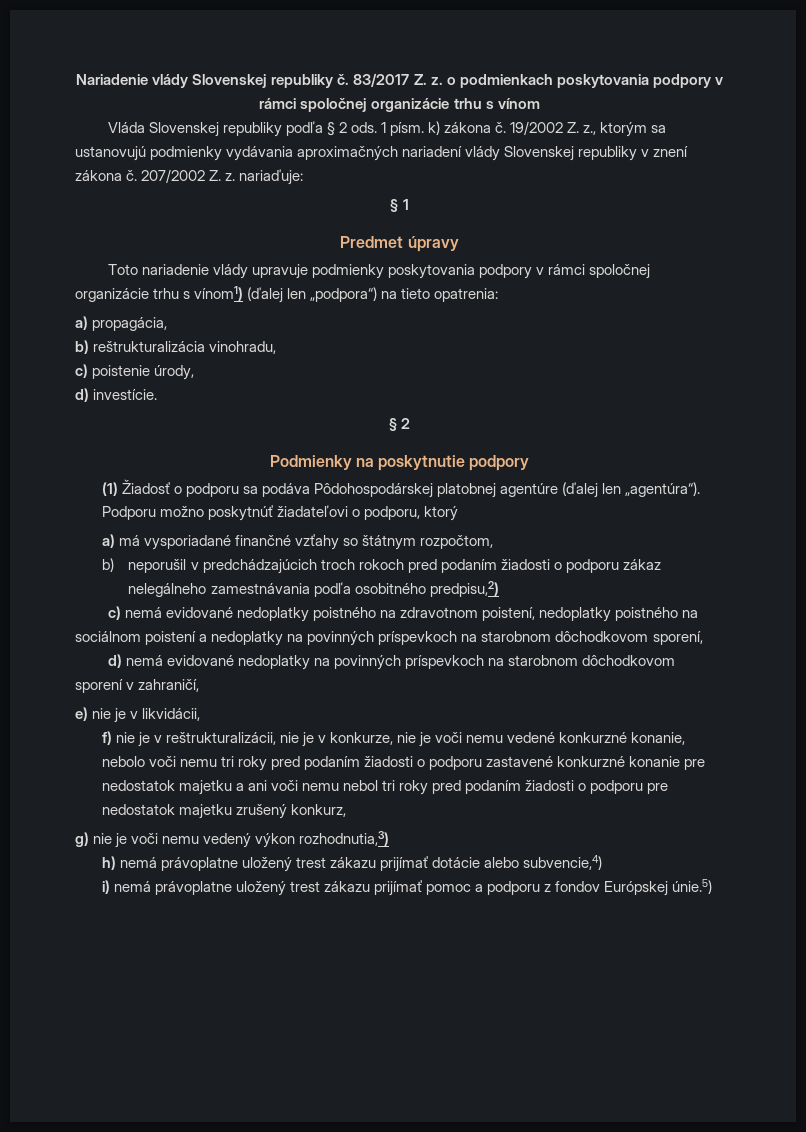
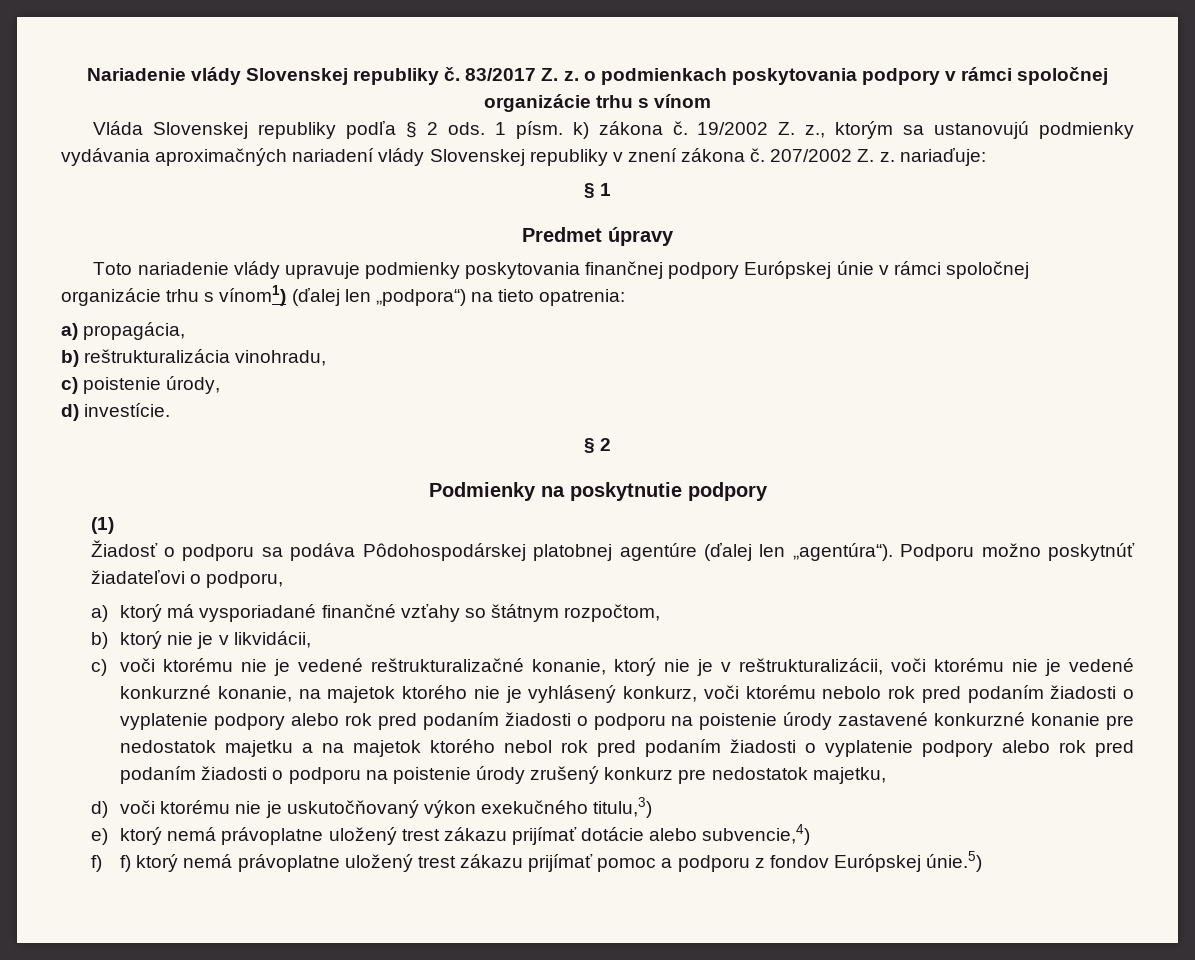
[478,264,532,279] podpory -> [585,261,874,279] finančnej podpory Európskej únie
(118, 489) none -> (114, 525) //
[424,506,459,521] [101,534,115,548] ktorý // a) -> [90,604,163,622] // a) ktorý
[128,559,661,574] [128,581,499,597] [107,606,699,622] [75,631,703,646] [107,654,676,670] [75,679,200,693] [75,707,201,723] [101,731,686,747] [101,756,483,771] neporušil v predchádzajúcich troch rokoch pred podaním žiadosti o podporu zákaz nelegálneho zamestnávania podľa osobitného predpisu,2) // c) nemá evidované nedoplatky poistného na zdravotnom poistení, nedoplatky poistného na sociálnom poistení a nedoplatky na povinných príspevkoch na starobnom dôchodkovom sporení, // d) nemá evidované nedoplatky na povinných príspevkoch na starobnom dôchodkovom sporení v zahraničí, // e) nie je v likvidácii, // f) nie je v reštrukturalizácii, nie je v konkurze, nie je voči nemu vedené konkurzné konanie, nebolo voči nemu tri roky pred podaním žiadosti o podporu -> [120,631,311,649] [90,658,1134,676] [120,685,1134,703] [120,712,833,730] ktorý nie je v likvidácii, // c) voči ktorému nie je vedené reštrukturalizačné konanie, ktorý nie je v reštrukturalizácii, voči ktorému nie je vedené konkurzné konanie, na majetok ktorého nie je vyhlásený konkurz, voči ktorému nebolo rok pred podaním žiadosti o vyplatenie podpory alebo rok pred podaním žiadosti o podporu na poistenie úrody
[247,780,669,795] [101,804,346,819] [75,831,390,848] [101,856,116,870] ani voči nemu nebol tri roky pred podaním žiadosti o podporu pre nedostatok majetku zrušený konkurz, // g) nie je voči nemu vedený výkon rozhodnutia,3) // h) -> [322,739,1134,757] [120,766,886,784] [90,797,653,818] [90,827,163,845] na majetok ktorého nebol rok pred podaním žiadosti o vyplatenie podpory alebo rok pred podaním žiadosti o podporu na poistenie úrody zrušený konkurz pre nedostatok majetku, // d) voči ktorému nie je uskutočňovaný výkon exekučného titulu,3) // e) ktorý
[101,880,110,894] i) -> [90,854,179,872] f) f) ktorý

